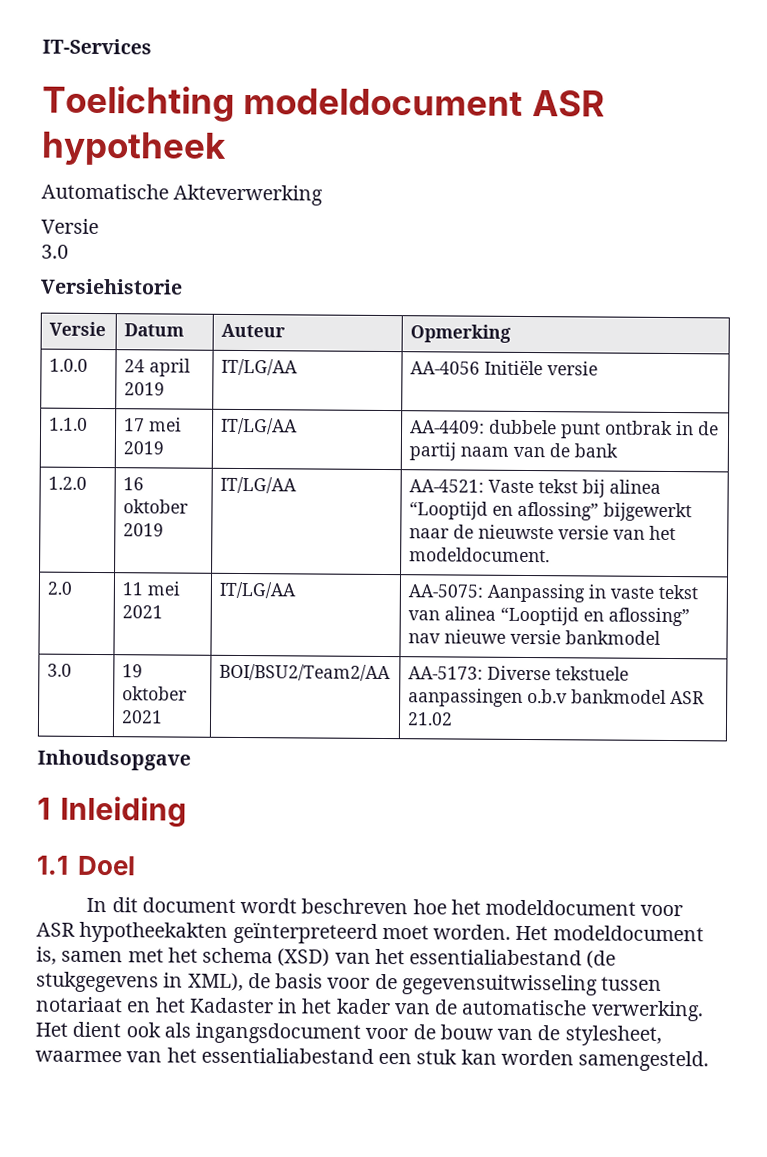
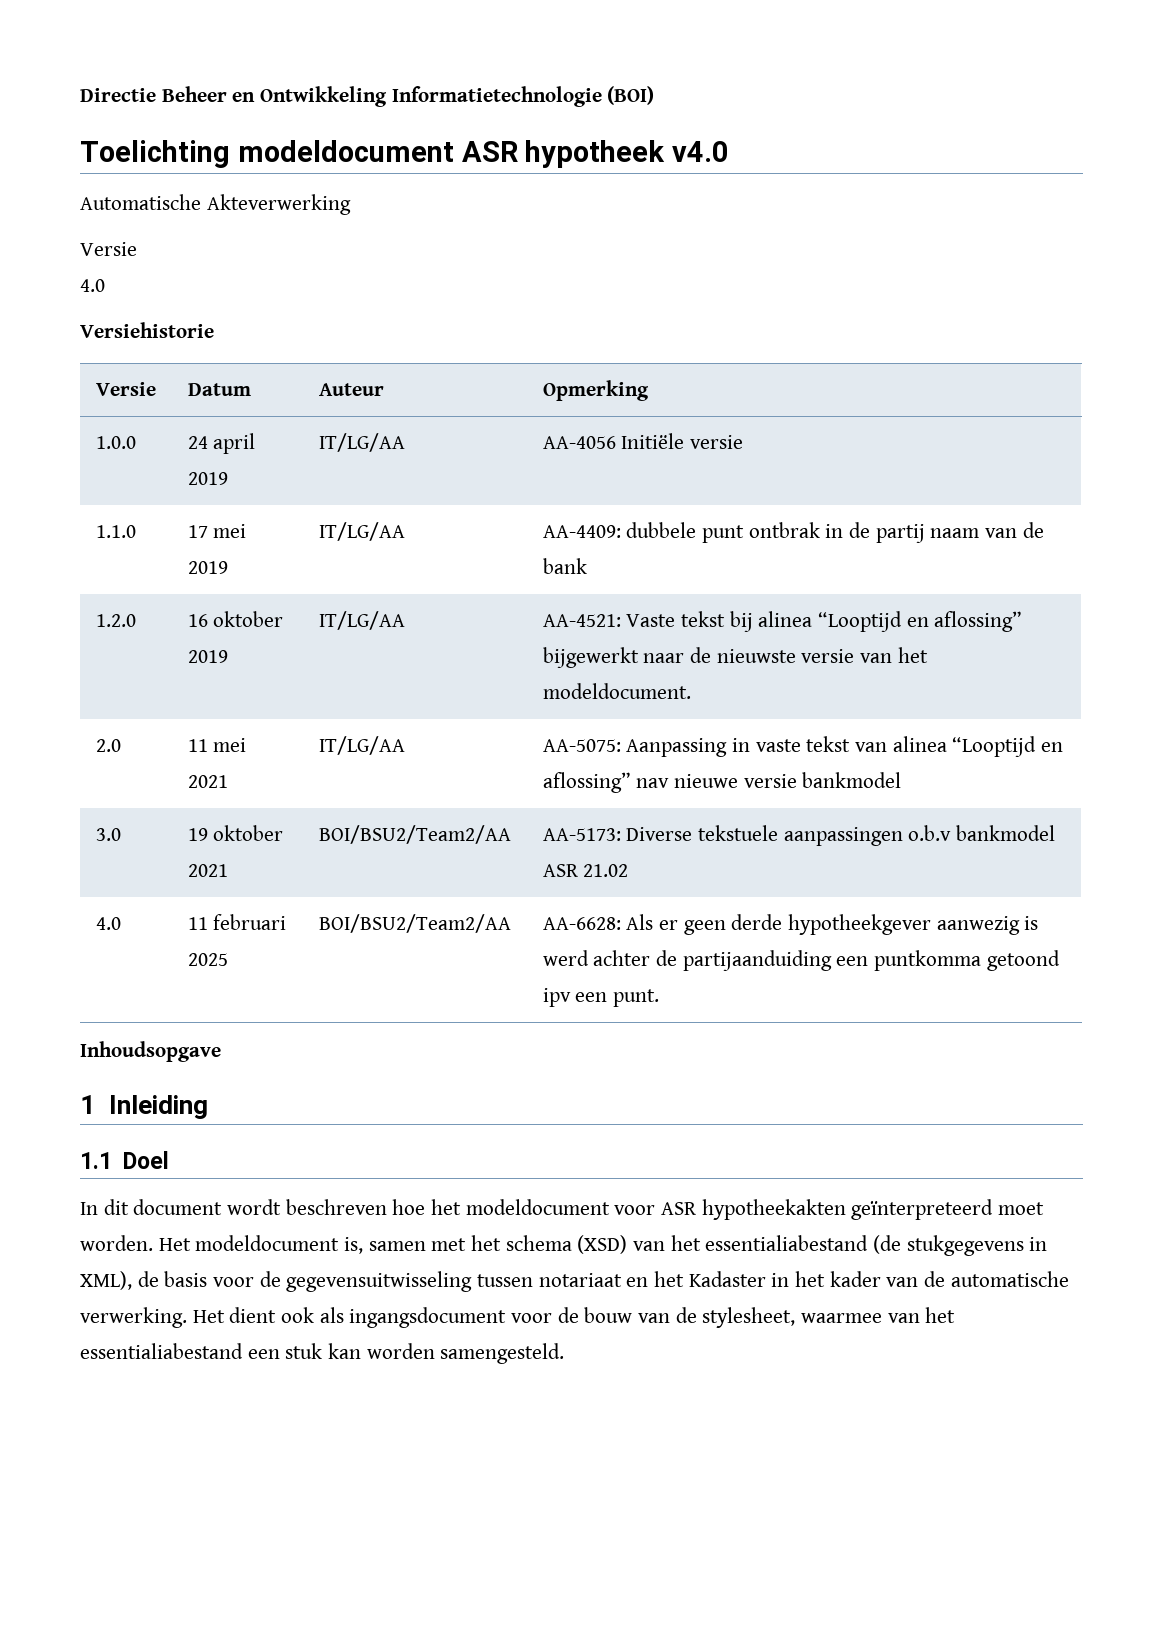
[42,38,152,55] IT-Services -> [80,86,655,107] Directie Beheer en Ontwikkeling Informatietechnologie (BOI)
(227, 149) none -> [672,141,730,162] v4.0
[41,244,69,259] 3.0 -> [80,279,105,292] 4.0
(454, 719) none -> [95,917,121,930] [187,914,287,930] [187,953,228,966] [318,914,511,933] [542,914,1039,935] [542,950,1060,971] [542,988,660,1007] // 4.0 | 11 februari 2025 | BOI/BSU2/Team2/AA | AA-6628: Als er geen derde hypotheekgever aanwezig is werd achter de partijaanduiding een puntkomma getoond ipv een punt.

